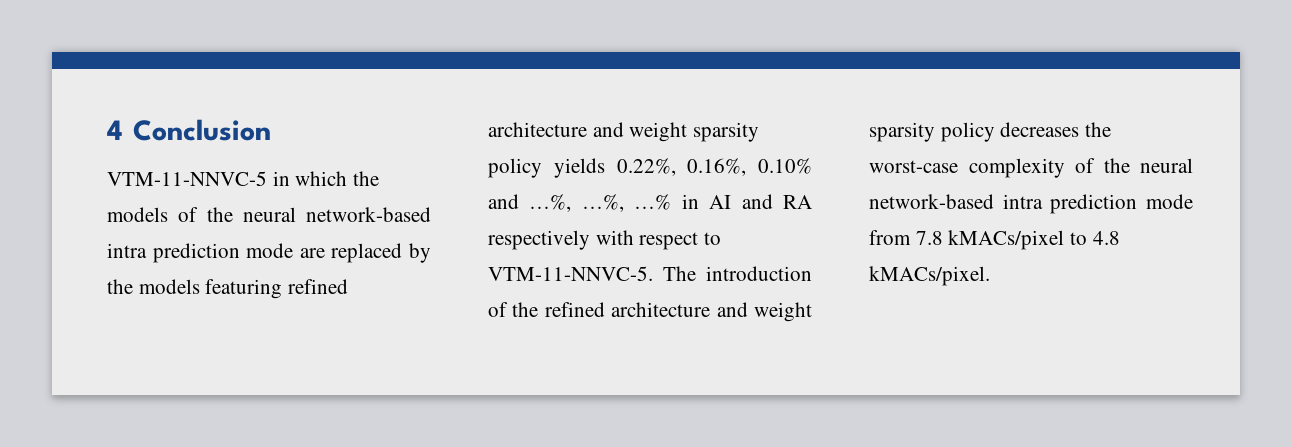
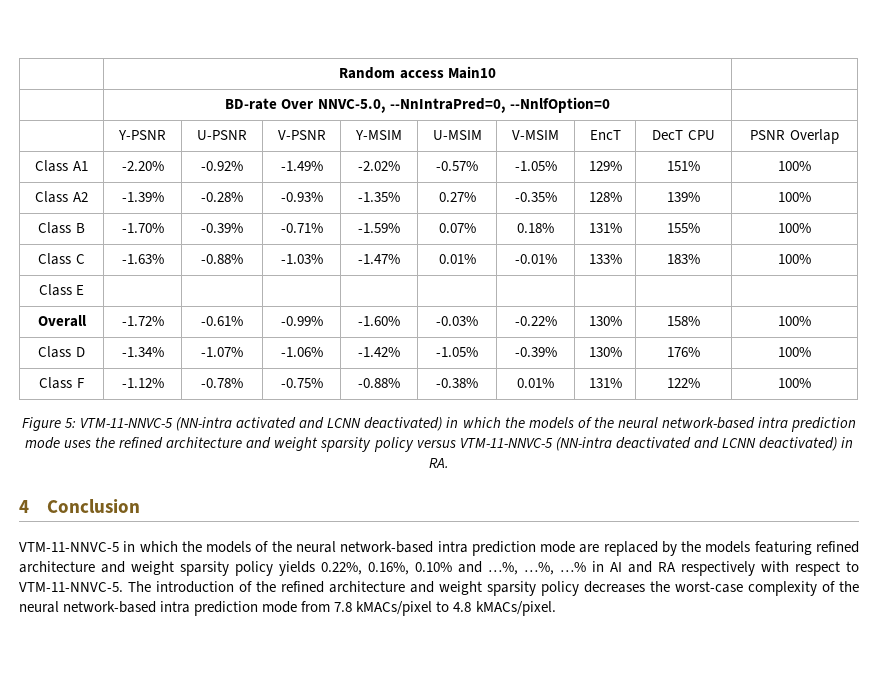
(107, 130) none -> [339,66,496,79] [225,97,610,113] [118,130,166,140] [197,130,247,140] [277,130,326,140] [355,130,402,140] [432,130,482,140] [512,130,559,140] [589,130,621,140] [652,130,715,140] [750,129,839,144] [35,160,88,172] [121,161,164,171] [201,161,243,171] [280,161,323,171] [358,161,400,171] [436,161,478,171] [514,161,557,171] [588,161,622,171] [667,161,700,171] [778,161,811,171] [35,191,88,203] [121,192,164,202] [201,192,243,202] [280,192,323,202] [358,192,400,202] [438,192,476,202] [514,192,557,202] [588,192,622,202] [667,192,700,202] [778,192,811,202] [38,222,85,234] [121,223,164,233] [201,223,243,233] [280,223,323,233] [358,223,400,233] [438,223,476,233] [517,223,554,233] [588,223,622,233] [667,223,700,233] [778,223,811,233] [38,253,85,265] [121,254,164,264] [201,254,243,264] [280,254,323,264] [358,254,400,264] [438,254,476,264] [514,254,557,264] [588,254,622,264] [667,254,700,264] [778,254,811,264] [38,284,85,296] [37,315,87,327] [121,316,164,326] [201,316,243,326] [280,316,323,326] [358,316,400,326] [436,316,478,326] [514,316,557,326] [588,316,622,326] [667,316,700,326] [778,316,811,326] [38,346,85,358] [121,347,164,357] [201,347,243,357] [280,347,323,357] [358,347,400,357] [436,347,478,357] [514,347,557,357] [588,347,622,357] [667,347,700,357] [778,347,811,357] [39,377,85,389] [121,378,164,388] [201,378,243,388] [280,378,323,388] [358,378,400,388] [436,378,478,388] [517,378,554,388] [588,378,622,388] [667,378,700,388] [778,378,811,388] [22,417,856,432] [25,437,853,452] [429,458,449,468] | Random access Main10 | // | BD-rate Over NNVC-5.0, --NnIntraPred=0, --NnlfOption=0 | // | Y-PSNR | U-PSNR | V-PSNR | Y-MSIM | U-MSIM | V-MSIM | EncT | DecT CPU | PSNR Overlap // Class A1 | -2.20% | -0.92% | -1.49% | -2.02% | -0.57% | -1.05% | 129% | 151% | 100% // Class A2 | -1.39% | -0.28% | -0.93% | -1.35% | 0.27% | -0.35% | 128% | 139% | 100% // Class B | -1.70% | -0.39% | -0.71% | -1.59% | 0.07% | 0.18% | 131% | 155% | 100% // Class C | -1.63% | -0.88% | -1.03% | -1.47% | 0.01% | -0.01% | 133% | 183% | 100% // Class E | | | | | | | | | // Overall | -1.72% | -0.61% | -0.99% | -1.60% | -0.03% | -0.22% | 130% | 158% | 100% // Class D | -1.34% | -1.07% | -1.06% | -1.42% | -1.05% | -0.39% | 130% | 176% | 100% // Class F | -1.12% | -0.78% | -0.75% | -0.88% | -0.38% | 0.01% | 131% | 122% | 100% // Figure 5: VTM-11-NNVC-5 (NN-intra activated and LCNN deactivated) in which the models of the neural network-based intra prediction mode uses the refined architecture and weight sparsity policy versus VTM-11-NNVC-5 (NN-intra deactivated and LCNN deactivated) in RA. //

